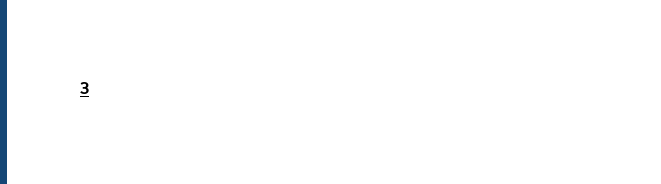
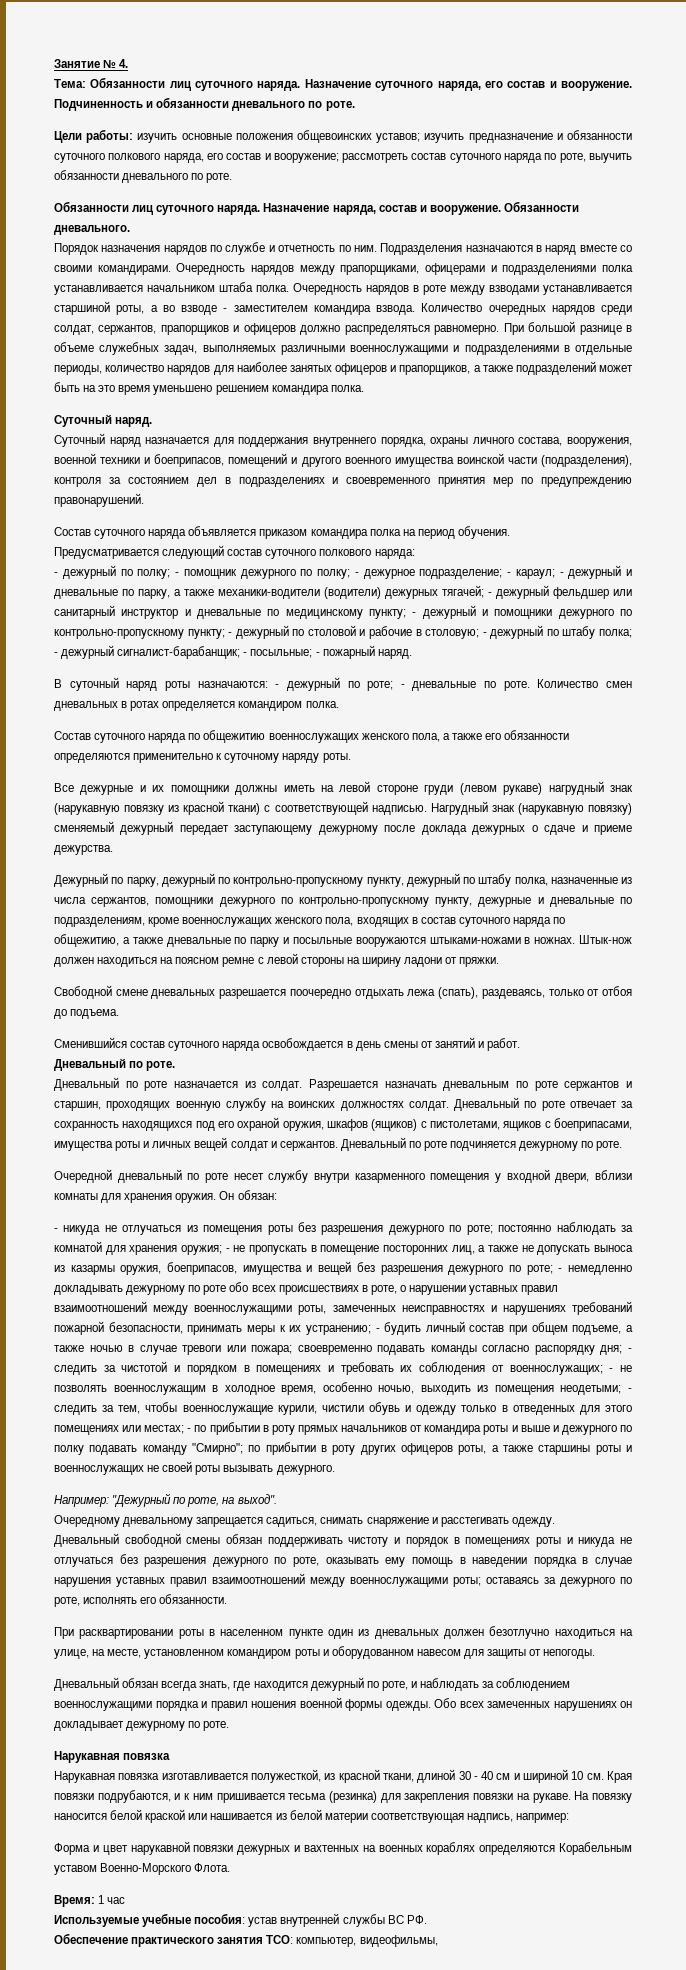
[80,82,89,94] З -> [54,59,129,68] [54,77,632,91] [54,97,355,111] [54,129,632,143] [54,153,633,163] [54,170,233,183] [54,201,579,215] [54,225,130,235] [54,242,632,255] [54,263,633,275] [54,282,632,295] [54,301,632,315] [54,321,632,335] [54,342,632,355] [54,361,634,375] [54,382,364,395] [54,414,153,427] [54,433,632,447] [54,453,632,467] [54,477,633,487] [54,493,144,507] [54,526,510,539] [54,545,415,559] [54,565,632,579] [54,585,632,599] [54,605,632,619] [54,625,632,639] [54,645,412,659] [54,677,633,691] [54,701,339,711] [54,730,570,743] [54,753,351,763] [54,781,634,795] [54,801,632,815] [54,821,632,835] [54,845,113,855] [54,873,632,887] [54,897,632,907] [54,917,566,927] [54,934,632,947] [54,953,500,967] [54,985,633,999] [54,1009,120,1019] [54,1037,521,1051] [54,1058,176,1071] [54,1077,633,1091] [54,1097,633,1111] [54,1117,632,1131] [54,1137,623,1151] [54,1169,633,1183] [54,1190,277,1203] [54,1222,634,1235] [54,1241,634,1255] [54,1261,632,1275] [54,1282,559,1295] [54,1301,632,1315] [54,1321,633,1335] [54,1345,633,1355] [54,1361,632,1375] [54,1382,632,1395] [54,1402,632,1415] [54,1422,633,1435] [54,1442,632,1455] [54,1461,335,1475] [54,1493,277,1507] [54,1515,555,1527] [54,1533,632,1547] [54,1554,633,1567] [54,1573,632,1587] [54,1594,228,1607] [54,1626,633,1639] [54,1646,596,1659] [54,1677,571,1691] [54,1697,632,1711] [54,1721,230,1731] [54,1751,171,1763] [54,1769,632,1783] [54,1790,632,1803] [54,1809,570,1823] [54,1841,632,1855] [54,1863,231,1875] [54,1895,126,1907] [54,1913,427,1927] [54,1933,438,1947] Занятие № 4. // Тема: Обязанности лиц суточного наряда. Назначение суточного наряда, его состав и вооружение. Подчиненность и обязанности дневального по роте. // Цели работы: изучить основные положения общевоинских уставов; изучить предназначение и обязанности суточного полкового наряда, его состав и вооружение; рассмотреть состав суточного наряда по роте, выучить обязанности дневального по роте. // Обязанности лиц суточного наряда. Назначение наряда, состав и вооружение. Обязанности дневального. // Порядок назначения нарядов по службе и отчетность по ним. Подразделения назначаются в наряд вместе со своими командирами. Очередность нарядов между прапорщиками, офицерами и подразделениями полка устанавливается начальником штаба полка. Очередность нарядов в роте между взводами устанавливается старшиной роты, а во взводе - заместителем командира взвода. Количество очередных нарядов среди солдат, сержантов, прапорщиков и офицеров должно распределяться равномерно. При большой разнице в объеме служебных задач, выполняемых различными военнослужащими и подразделениями в отдельные периоды, количество нарядов для наиболее занятых офицеров и прапорщиков, а также подразделений может быть на это время уменьшено решением командира полка. // Суточный наряд. // Суточный наряд назначается для поддержания внутреннего порядка, охраны личного состава, вооружения, военной техники и боеприпасов, помещений и другого военного имущества воинской части (подразделения), контроля за состоянием дел в подразделениях и своевременного принятия мер по предупреждению правонарушений. // Состав суточного наряда объявляется приказом командира полка на период обучения. // Предусматривается следующий состав суточного полкового наряда: // - дежурный по полку; - помощник дежурного по полку; - дежурное подразделение; - караул; - дежурный и дневальные по парку, а также механики-водители (водители) дежурных тягачей; - дежурный фельдшер или санитарный инструктор и дневальные по медицинскому пункту; - дежурный и помощники дежурного по контрольно-пропускному пункту; - дежурный по столовой и рабочие в столовую; - дежурный по штабу полка; - дежурный сигналист-барабанщик; - посыльные; - пожарный наряд. // В суточный наряд роты назначаются: - дежурный по роте; - дневальные по роте. Количество смен дневальных в ротах определяется командиром полка. // Состав суточного наряда по общежитию военнослужащих женского пола, а также его обязанности определяются применительно к суточному наряду роты. // Все дежурные и их помощники должны иметь на левой стороне груди (левом рукаве) нагрудный знак (нарукавную повязку из красной ткани) с соответствующей надписью. Нагрудный знак (нарукавную повязку) сменяемый дежурный передает заступающему дежурному после доклада дежурных о сдаче и приеме дежурства. // Дежурный по парку, дежурный по контрольно-пропускному пункту, дежурный по штабу полка, назначенные из числа сержантов, помощники дежурного по контрольно-пропускному пункту, дежурные и дневальные по подразделениям, кроме военнослужащих женского пола, входящих в состав суточного наряда по общежитию, а также дневальные по парку и посыльные вооружаются штыками-ножами в ножнах. Штык-нож должен находиться на поясном ремне с левой стороны на ширину ладони от пряжки. // Свободной смене дневальных разрешается поочередно отдыхать лежа (спать), раздеваясь, только от отбоя до подъема. // Сменившийся состав суточного наряда освобождается в день смены от занятий и работ. // Дневальный по роте. // Дневальный по роте назначается из солдат. Разрешается назначать дневальным по роте сержантов и старшин, проходящих военную службу на воинских должностях солдат. Дневальный по роте отвечает за сохранность находящихся под его охраной оружия, шкафов (ящиков) с пистолетами, ящиков с боеприпасами, имущества роты и личных вещей солдат и сержантов. Дневальный по роте подчиняется дежурному по роте. // Очередной дневальный по роте несет службу внутри казарменного помещения у входной двери, вблизи комнаты для хранения оружия. Он обязан: // - никуда не отлучаться из помещения роты без разрешения дежурного по роте; постоянно наблюдать за комнатой для хранения оружия; - не пропускать в помещение посторонних лиц, а также не допускать выноса из казармы оружия, боеприпасов, имущества и вещей без разрешения дежурного по роте; - немедленно докладывать дежурному по роте обо всех происшествиях в роте, о нарушении уставных правил взаимоотношений между военнослужащими роты, замеченных неисправностях и нарушениях требований пожарной безопасности, принимать меры к их устранению; - будить личный состав при общем подъеме, а также ночью в случае тревоги или пожара; своевременно подавать команды согласно распорядку дня; - следить за чистотой и порядком в помещениях и требовать их соблюдения от военнослужащих; - не позволять военнослужащим в холодное время, особенно ночью, выходить из помещения неодетыми; - следить за тем, чтобы военнослужащие курили, чистили обувь и одежду только в отведенных для этого помещениях или местах; - по прибытии в роту прямых начальников от командира роты и выше и дежурного по полку подавать команду "Смирно"; по прибытии в роту других офицеров роты, а также старшины роты и военнослужащих не своей роты вызывать дежурного. // Например: "Дежурный по роте, на выход". // Очередному дневальному запрещается садиться, снимать снаряжение и расстегивать одежду. // Дневальный свободной смены обязан поддерживать чистоту и порядок в помещениях роты и никуда не отлучаться без разрешения дежурного по роте, оказывать ему помощь в наведении порядка в случае нарушения уставных правил взаимоотношений между военнослужащими роты; оставаясь за дежурного по роте, исполнять его обязанности. // При расквартировании роты в населенном пункте один из дневальных должен безотлучно находиться на улице, на месте, установленном командиром роты и оборудованном навесом для защиты от непогоды. // Дневальный обязан всегда знать, где находится дежурный по роте, и наблюдать за соблюдением военнослужащими порядка и правил ношения военной формы одежды. Обо всех замеченных нарушениях он докладывает дежурному по роте. // Нарукавная повязка // Нарукавная повязка изготавливается полужесткой, из красной ткани, длиной 30 - 40 см и шириной 10 см. Края повязки подрубаются, и к ним пришивается тесьма (резинка) для закрепления повязки на рукаве. На повязку наносится белой краской или нашивается из белой материи соответствующая надпись, например: // Форма и цвет нарукавной повязки дежурных и вахтенных на военных кораблях определяются Корабельным уставом Военно-Морского Флота. // Время: 1 час // Используемые учебные пособия: устав внутренней службы ВС РФ. // Обеспечение практического занятия ТСО: компьютер, видеофильмы,

